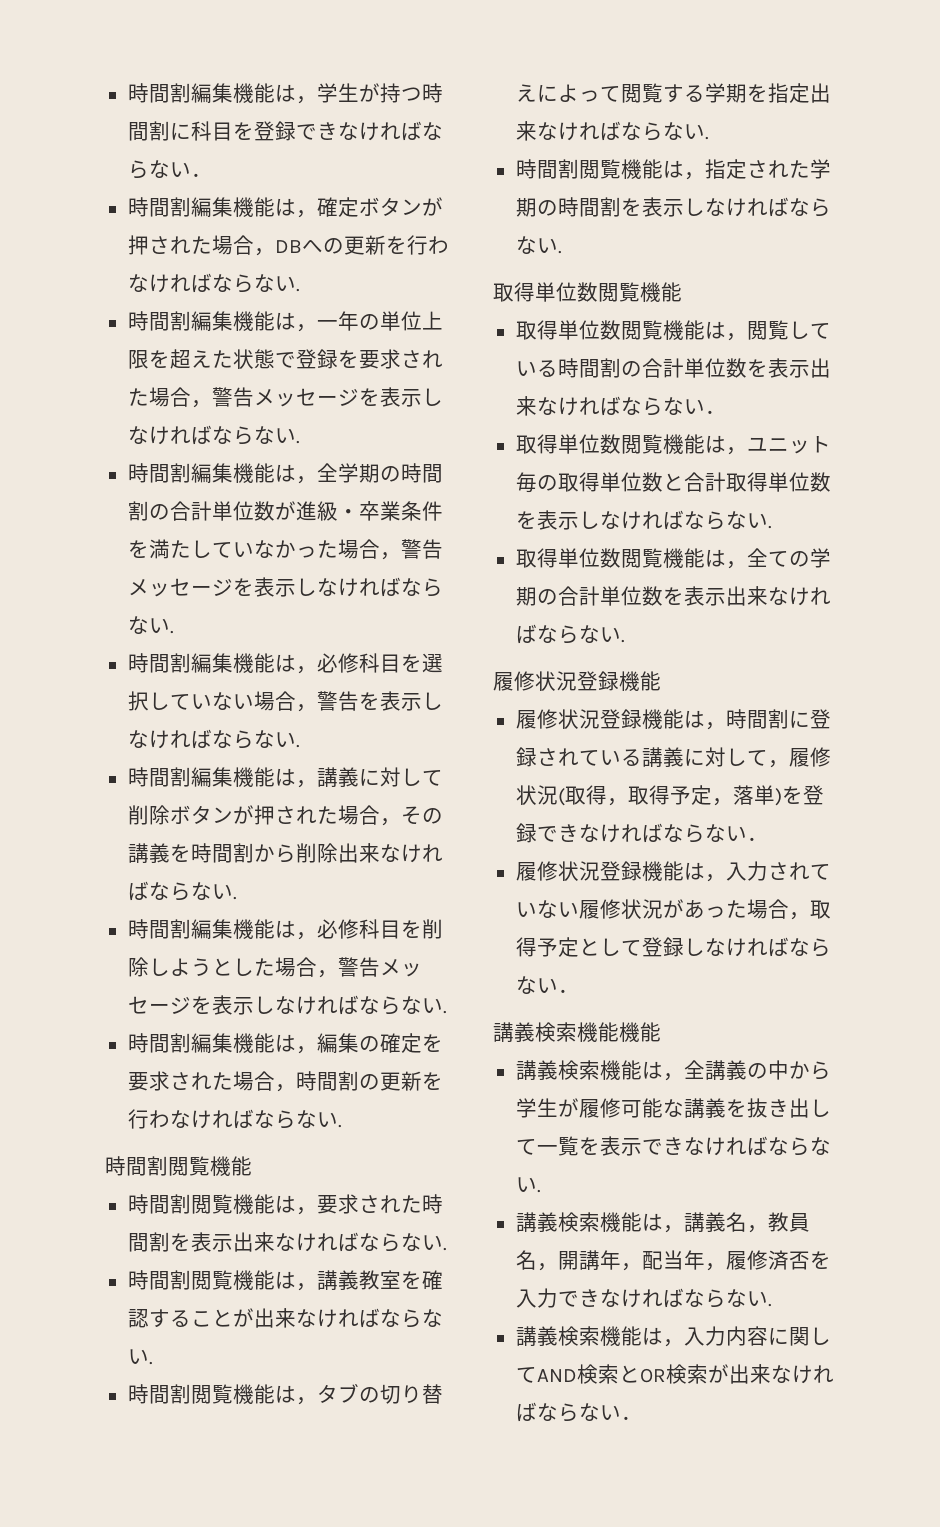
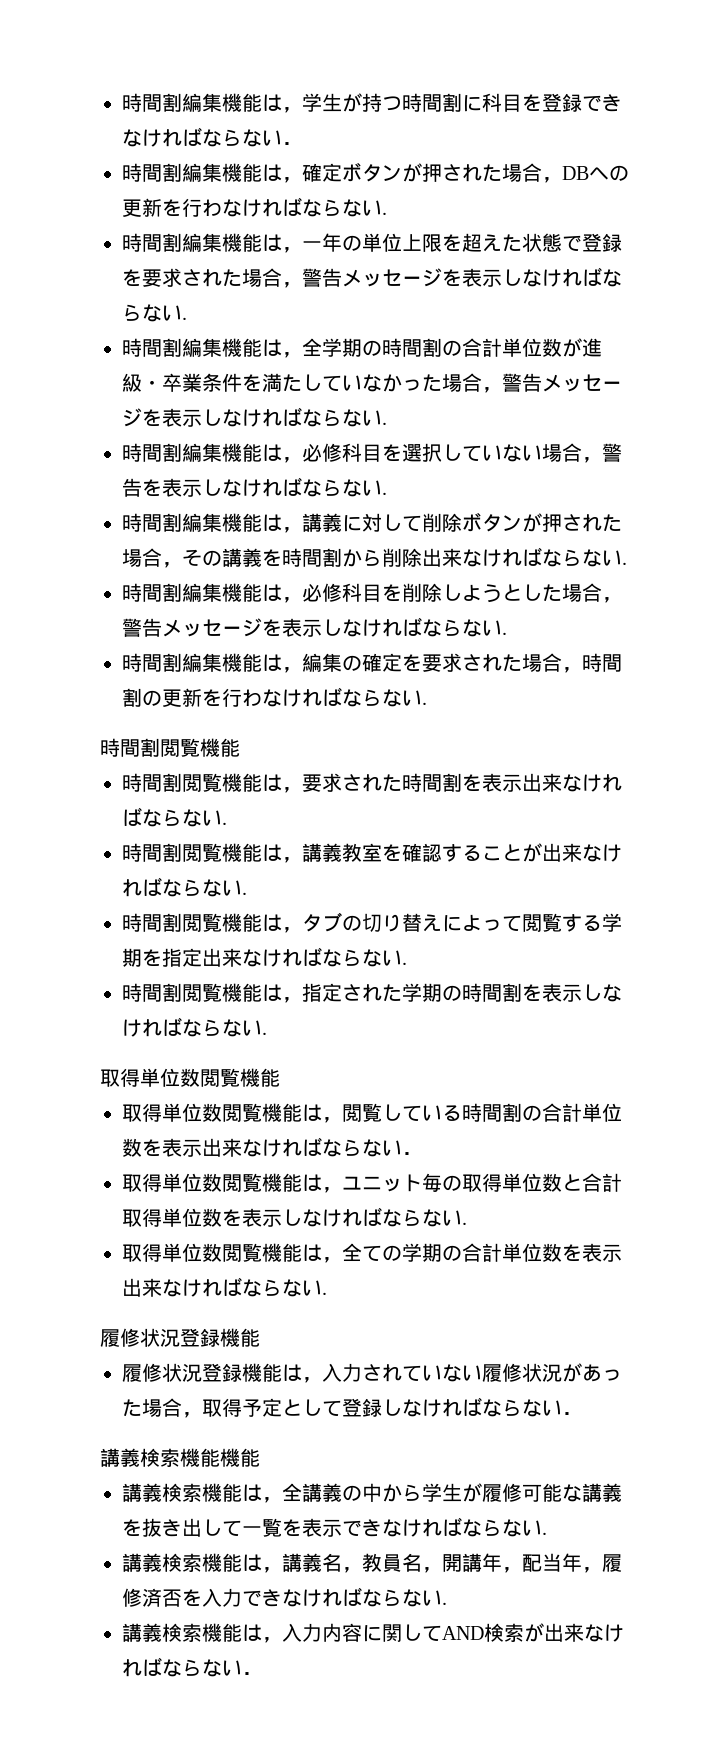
[515,709,831,730] [515,747,831,768] [515,785,824,806] [515,823,768,843] // 履修状況登録機能は，時間割に登録されている講義に対して，履修状況(取得，取得予定，落単)を登録できなければならない． -> (260, 1337) none
[618,1364,708,1384] とOR検索 -> (524, 1632) none

